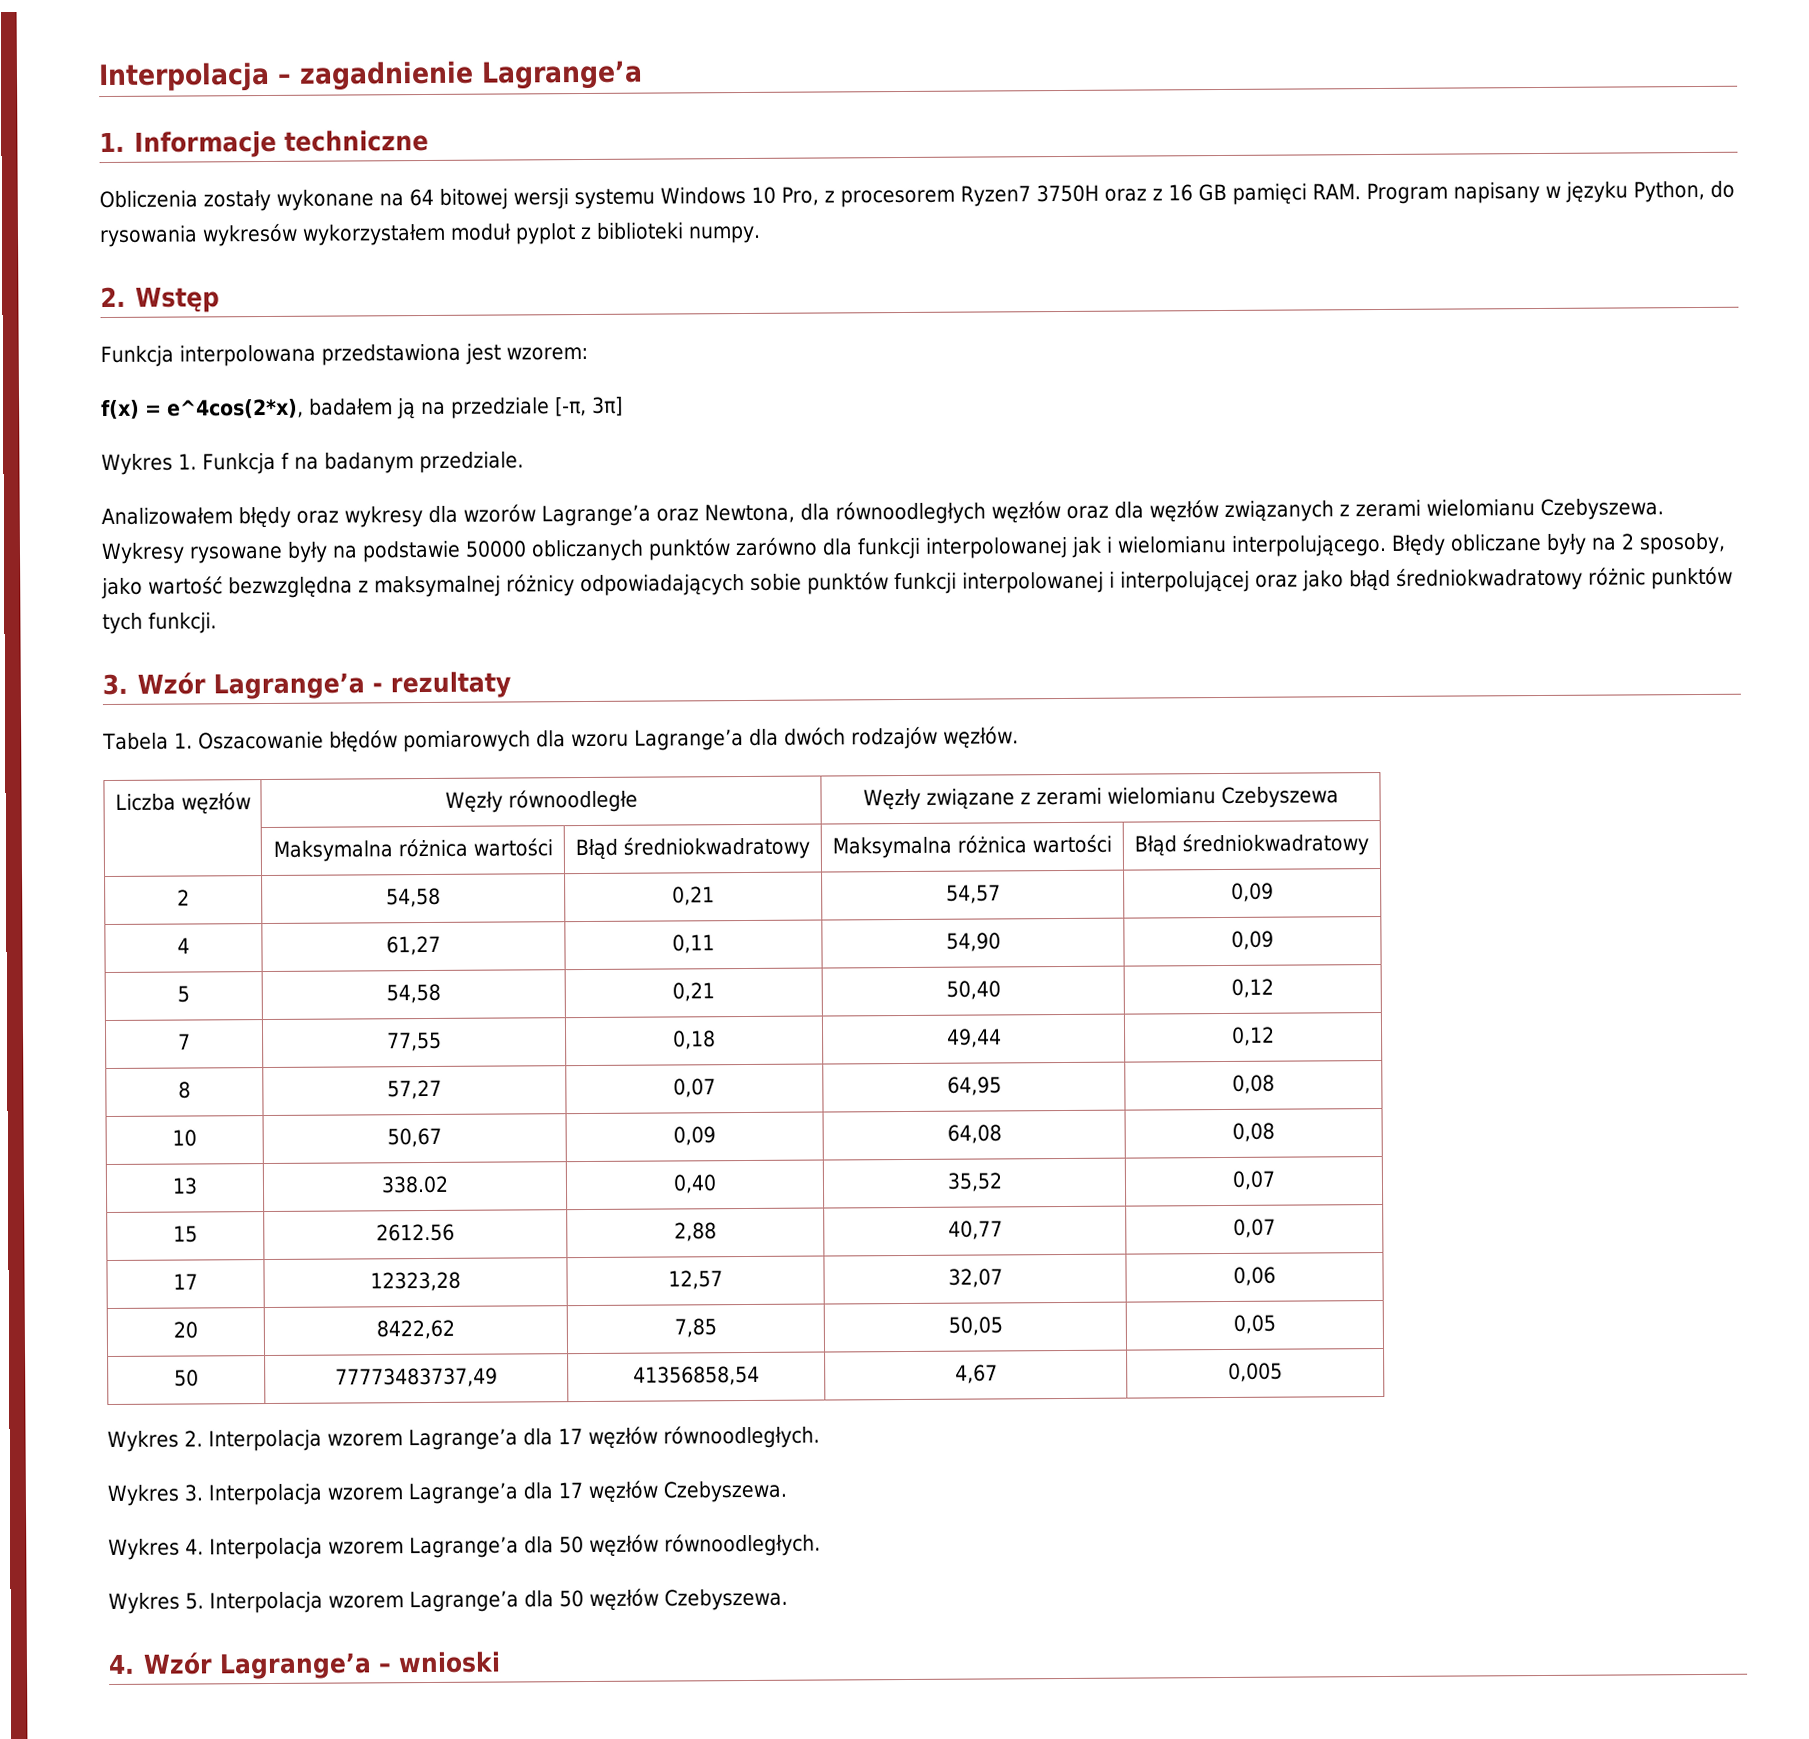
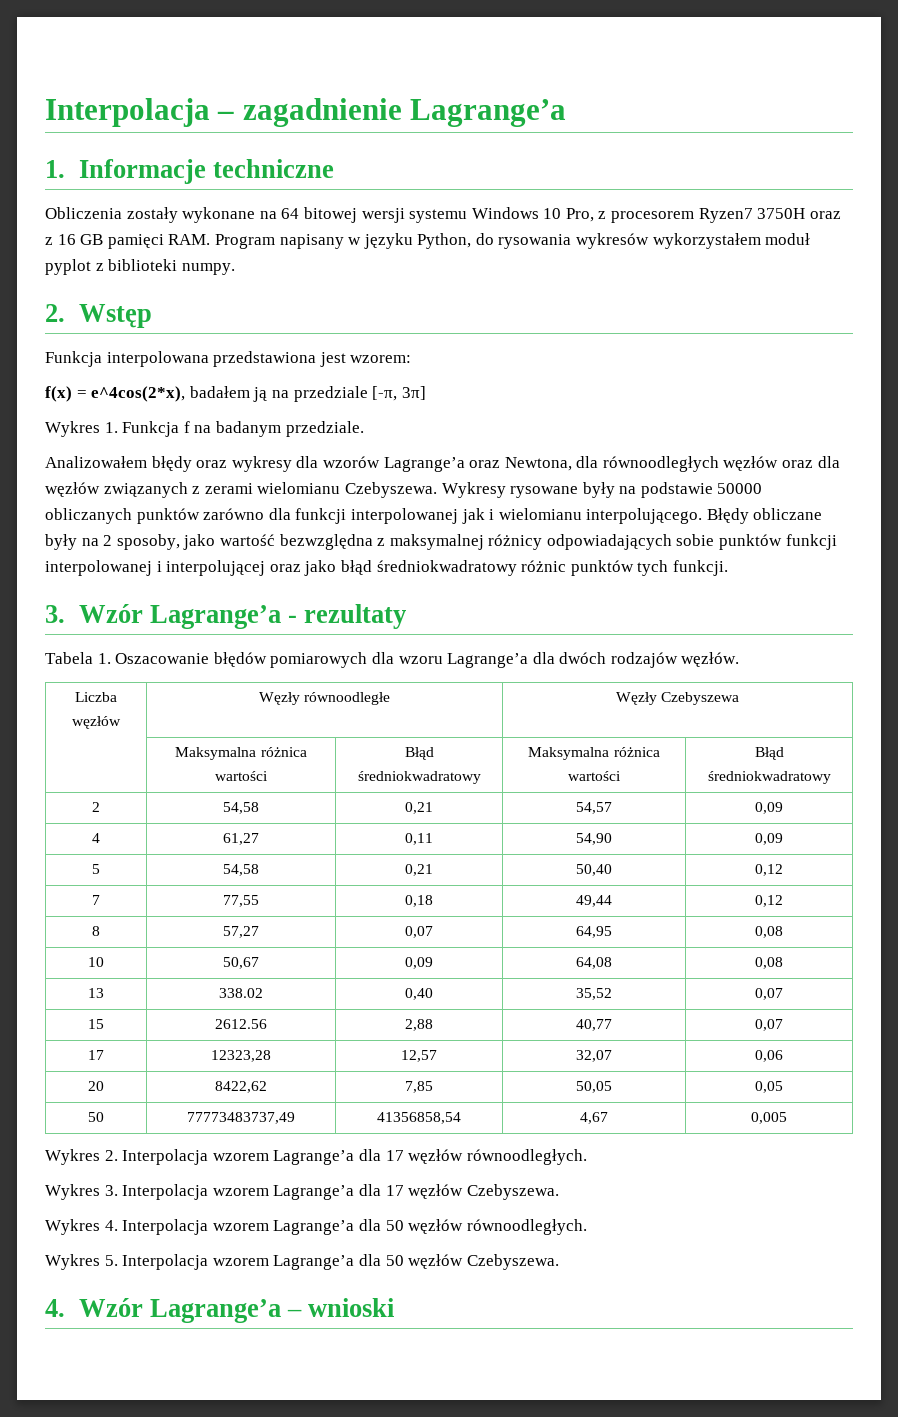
[925,787,1216,810] związane z zerami wielomianu -> (657, 698) none

